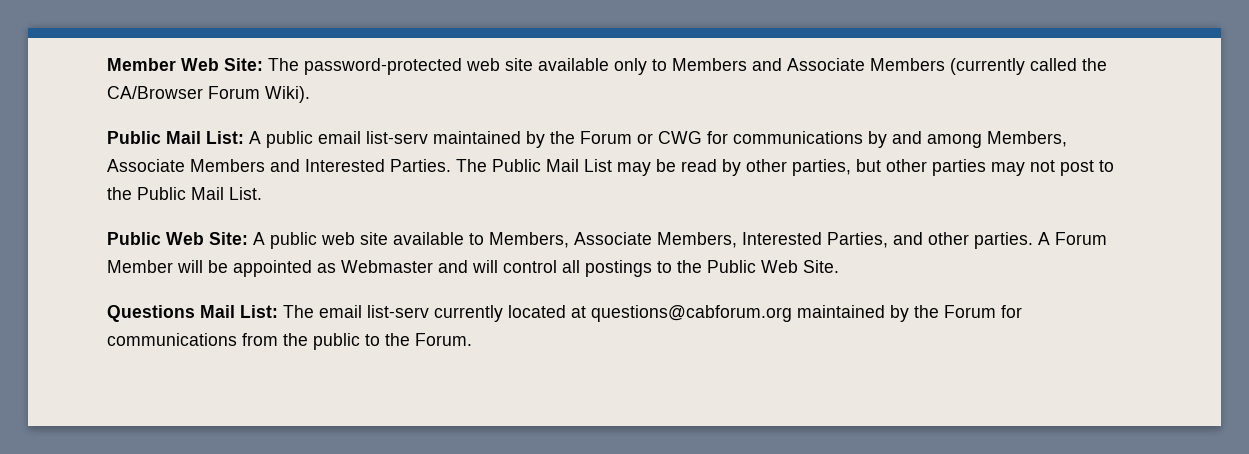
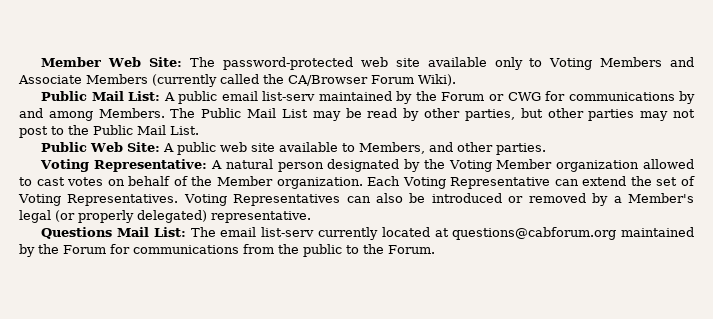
(667, 65) none -> [549,58,593,70] Voting
[987,131,1067,147] [107,159,451,172] Members, Associate Members and Interested Parties. -> [98,108,165,118] Members.
[574,232,888,248] Associate Members, Interested Parties, -> (426, 148) none
[1038,232,1107,245] [107,260,839,277] A Forum Member will be appointed as Webmaster and will control all postings to the Public Web Site. -> [40,159,694,172] [19,176,695,189] [18,193,694,206] [19,210,311,223] // Voting Representative: A natural person designated by the Voting Member organization allowed to cast votes on behalf of the Member organization. Each Voting Representative can extend the set of Voting Representatives. Voting Representatives can also be introduced or removed by a Member's legal (or properly delegated) representative.

